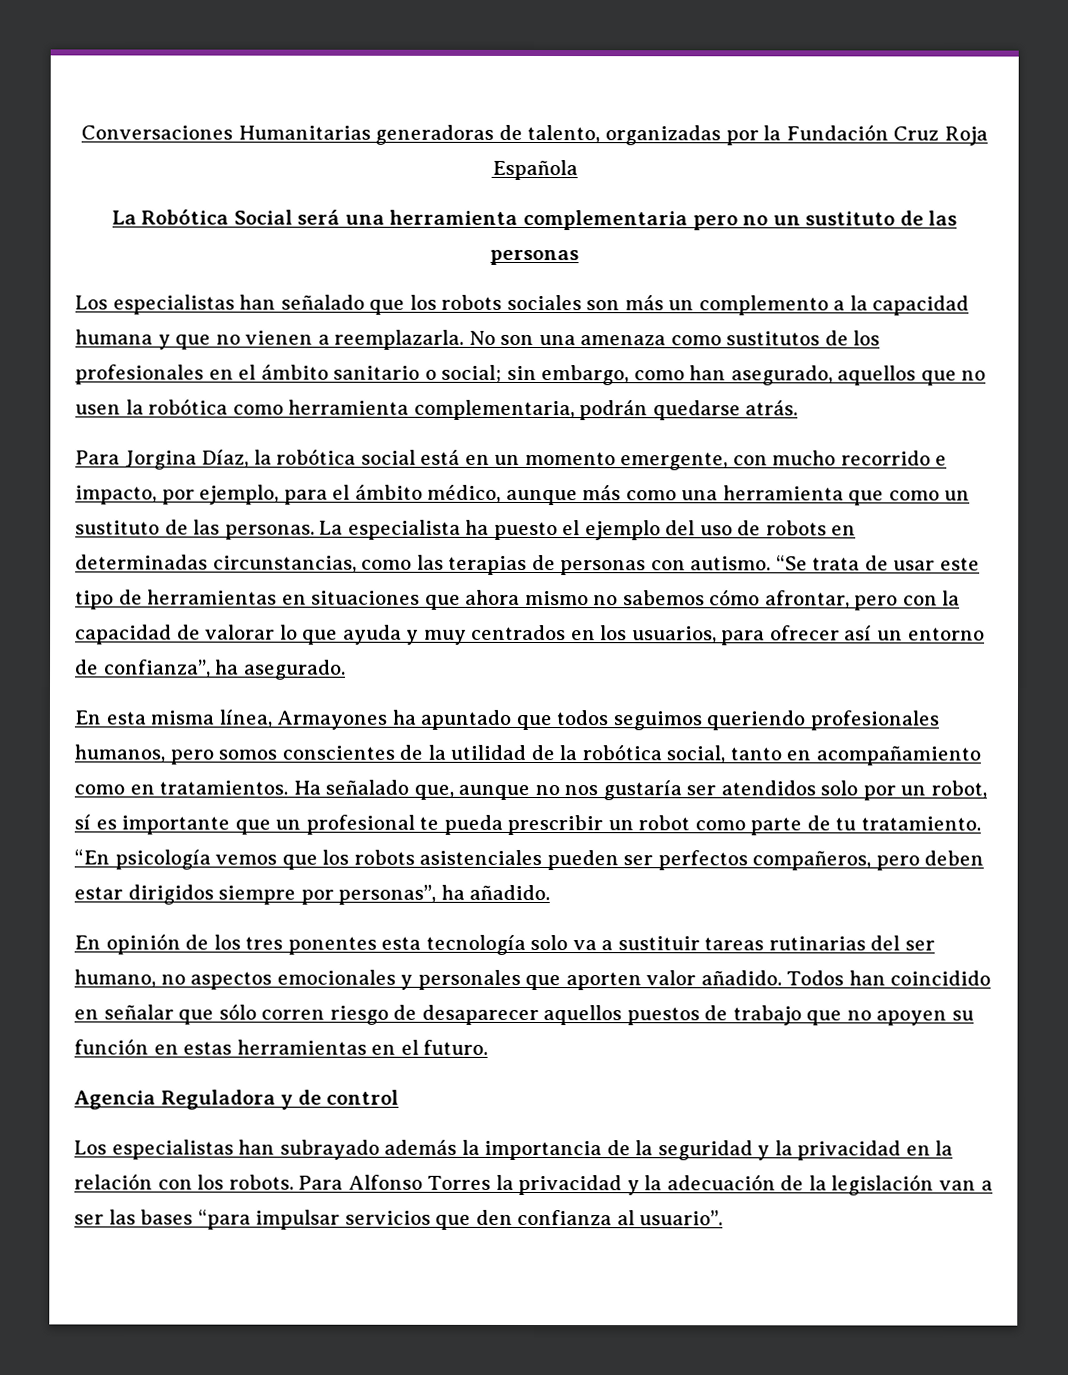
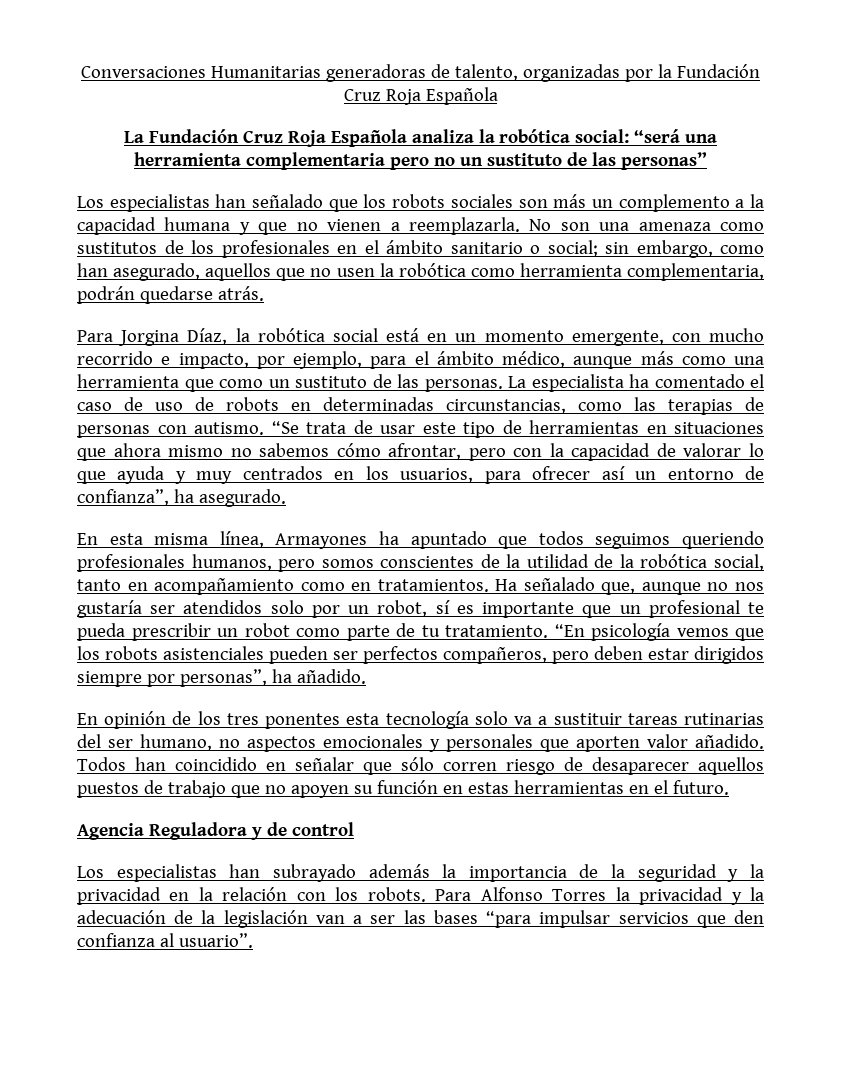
[141,208,341,225] Robótica Social será -> [148,129,681,147] Fundación Cruz Roja Española analiza la robótica social: “será
[490,249,579,266] personas -> [620,152,707,170] personas”
[493,520,696,541] puesto el ejemplo del -> [654,374,764,388] [77,397,143,411] comentado el caso de

